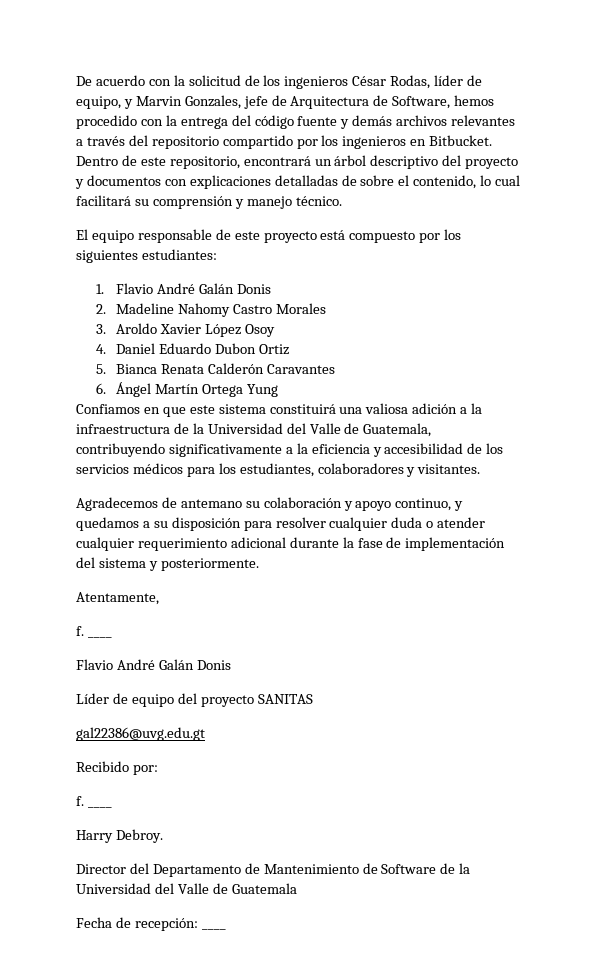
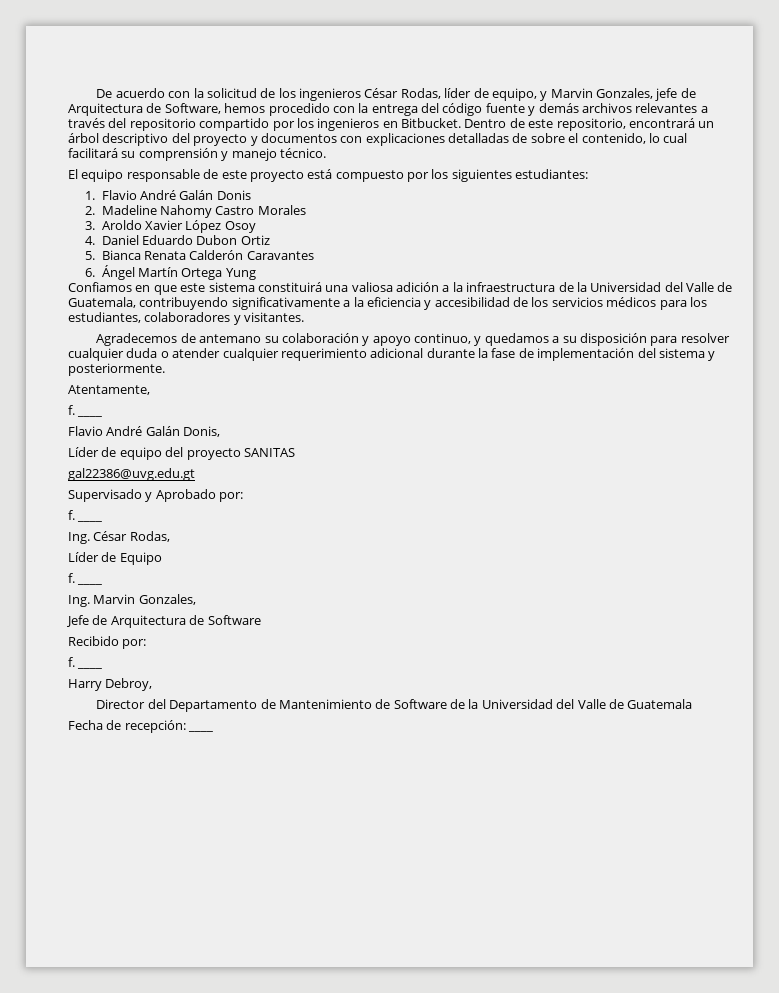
[196,660,231,670] Donis -> [183,426,221,437] Donis,
(205, 734) none -> [68,489,244,502] [68,510,75,520] [77,520,103,522] [68,531,170,544] [68,552,162,565] [68,573,75,583] [77,583,103,585] [68,594,196,607] [66,615,261,628] // Supervisado y Aprobado por: // f. ____ // Ing. César Rodas, // Líder de Equipo // f. ____ // Ing. Marvin Gonzales, // Jefe de Arquitectura de Software
[115,829,163,843] Debroy. -> [105,678,153,691] Debroy,

